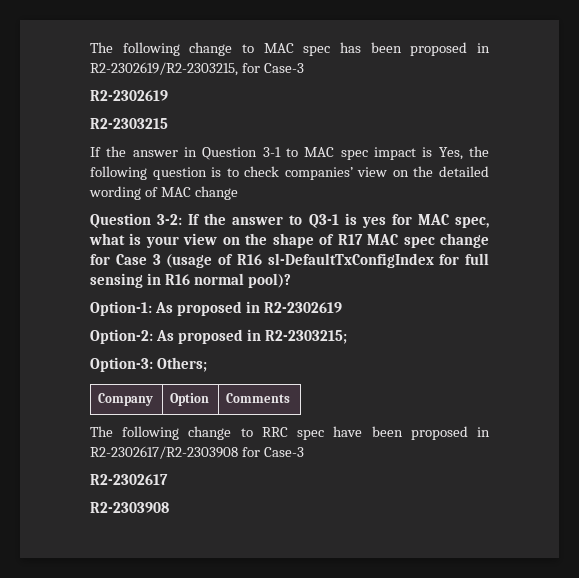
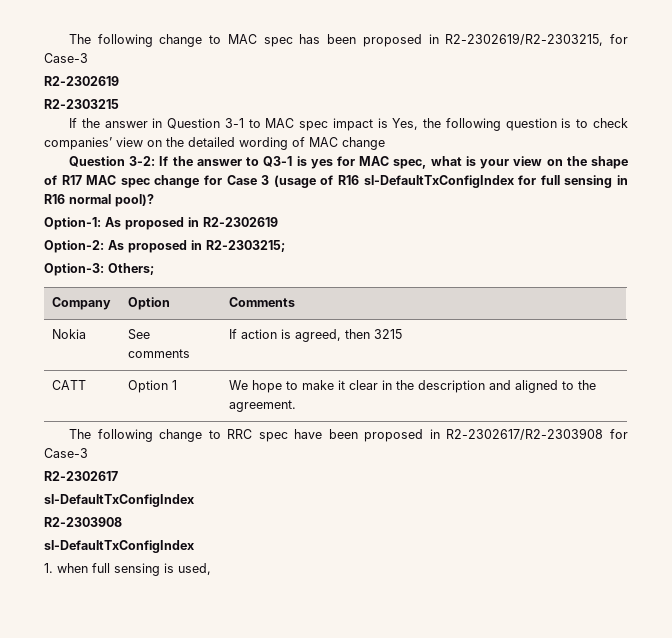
(291, 398) none -> [52,329,87,339] [128,329,151,340] [128,349,191,358] [229,329,403,342] [52,380,87,390] [128,380,178,393] [229,380,597,393] [229,400,297,412] // Nokia | See comments | If action is agreed, then 3215 // CATT | Option 1 | We hope to make it clear in the description and aligned to the agreement.
(168, 479) none -> [44,494,194,507] // sl-DefaultTxConfigIndex
(169, 507) none -> [44,540,194,553] [44,563,211,576] // sl-DefaultTxConfigIndex // 1. when full sensing is used,

